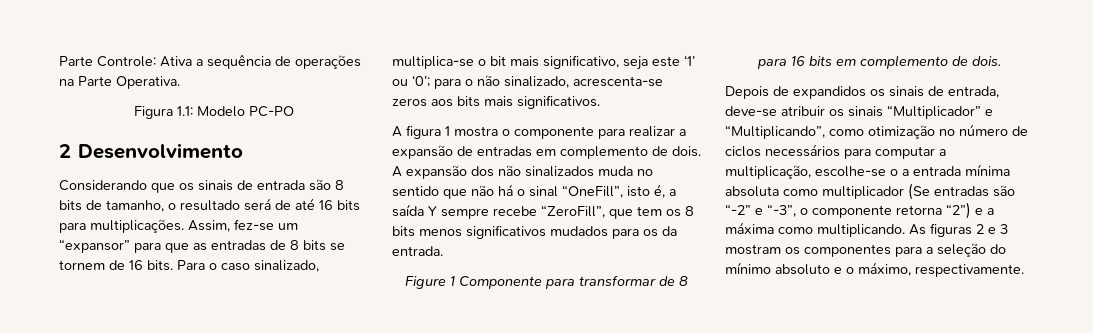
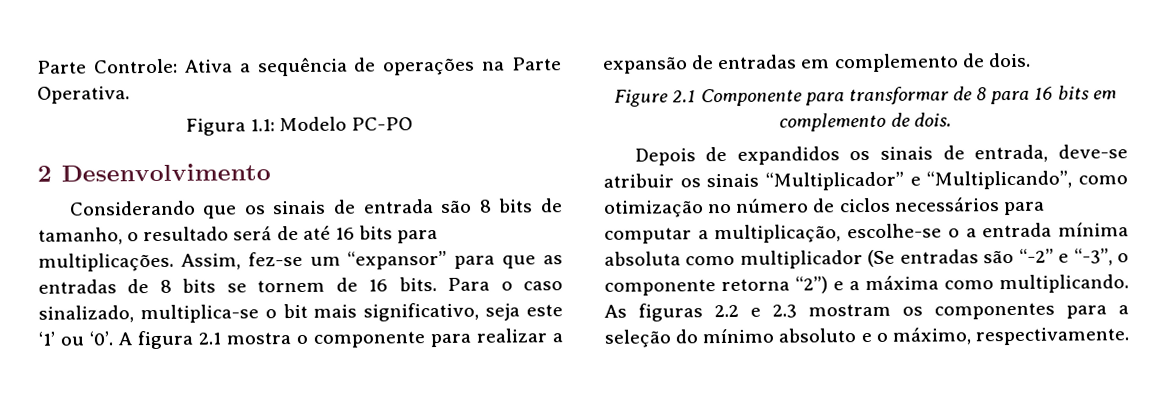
[412,75,663,89] [392,95,600,109] ‘0’; para o não sinalizado, acrescenta-se zeros aos bits mais significativos. // -> [89,331,114,346] ‘0’.
[445,126,450,136] 1 -> [197,332,221,345] 2.1
[392,165,653,179] [392,184,676,199] [392,204,694,219] [392,225,677,239] [392,246,443,256] A expansão dos não sinalizados muda no sentido que não há o sinal “OneFill”, isto é, a saída Y sempre recebe “ZeroFill”, que tem os 8 bits menos significativos mudados para os da entrada. -> (1031, 60) none
[450,276,455,286] 1 -> [672,90,697,103] 2.1
[976,224,1008,234] 2 e 3 -> [714,304,797,318] 2.2 e 2.3

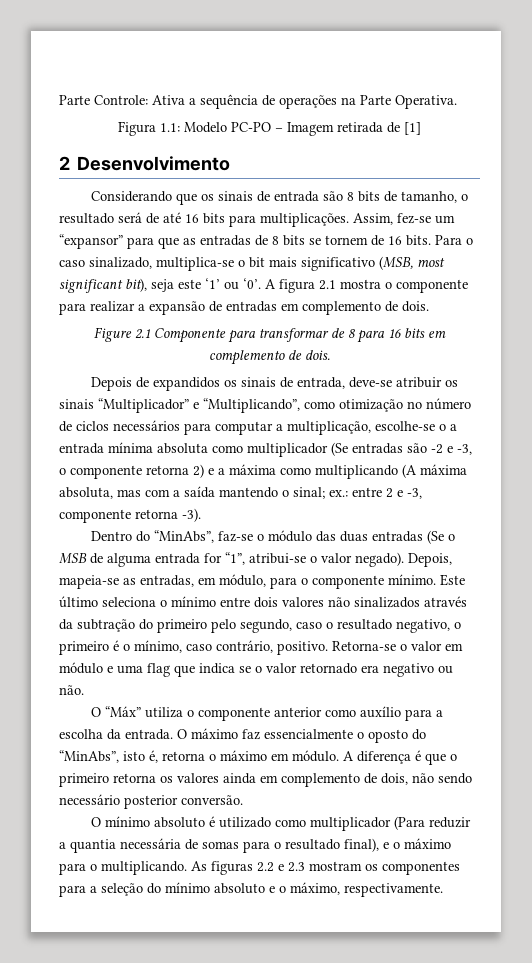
(414, 124) none -> [275,122,421,136] – Imagem retirada de [1]
[363,302,480,322] significativo, -> [301,256,445,271] [59,278,147,293] significativo (MSB, most significant bit),
[1018,248,1113,266] “-2” e “-3”, -> [431,444,472,455] -2 e -3,
[795,276,828,294] “2”) -> [193,464,204,478] 2)
(994, 285) none -> [315,464,467,479] [59,486,422,499] [59,508,201,523] [91,530,456,544] [59,552,452,567] [59,574,465,589] [59,596,467,608] [59,619,461,633] [59,640,463,655] [59,662,453,677] [59,685,84,695] [91,706,444,721] [59,728,426,743] [59,750,457,765] [59,773,472,787] [59,794,243,809] [91,816,472,831] [59,838,451,853] [59,863,97,875] multiplicando (A máxima absoluta, mas com a saída mantendo o sinal; ex.: entre 2 e -3, componente retorna -3). // Dentro do “MinAbs”, faz-se o módulo das duas entradas (Se o MSB de alguma entrada for “1”, atribui-se o valor negado). Depois, mapeia-se as entradas, em módulo, para o componente mínimo. Este último seleciona o mínimo entre dois valores não sinalizados através da subtração do primeiro pelo segundo, caso o resultado negativo, o primeiro é o mínimo, caso contrário, positivo. Retorna-se o valor em módulo e uma flag que indica se o valor retornado era negativo ou não. // O “Máx” utiliza o componente anterior como auxílio para a escolha da entrada. O máximo faz essencialmente o oposto do “MinAbs”, isto é, retorna o máximo em módulo. A diferença é que o primeiro retorna os valores ainda em complemento de dois, não sendo necessário posterior conversão. // O mínimo absoluto é utilizado como multiplicador (Para reduzir a quantia necessária de somas para o resultado final), e o máximo para o

